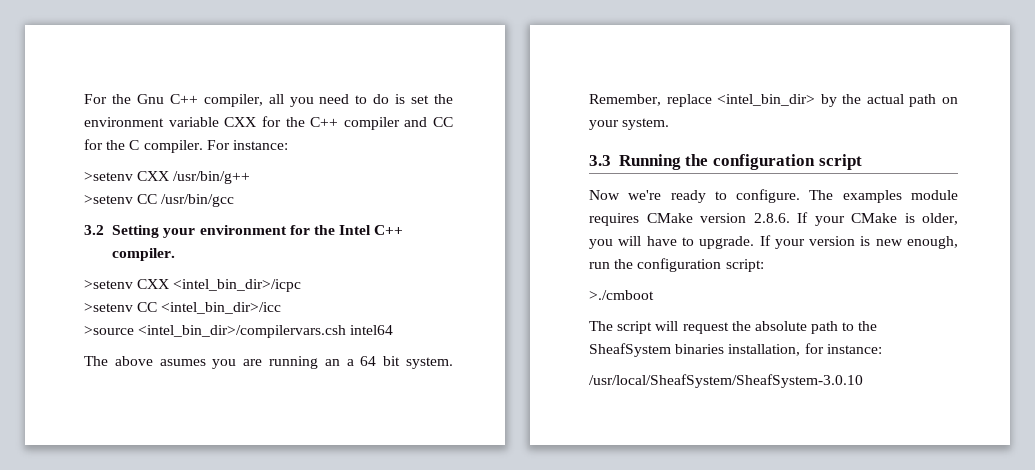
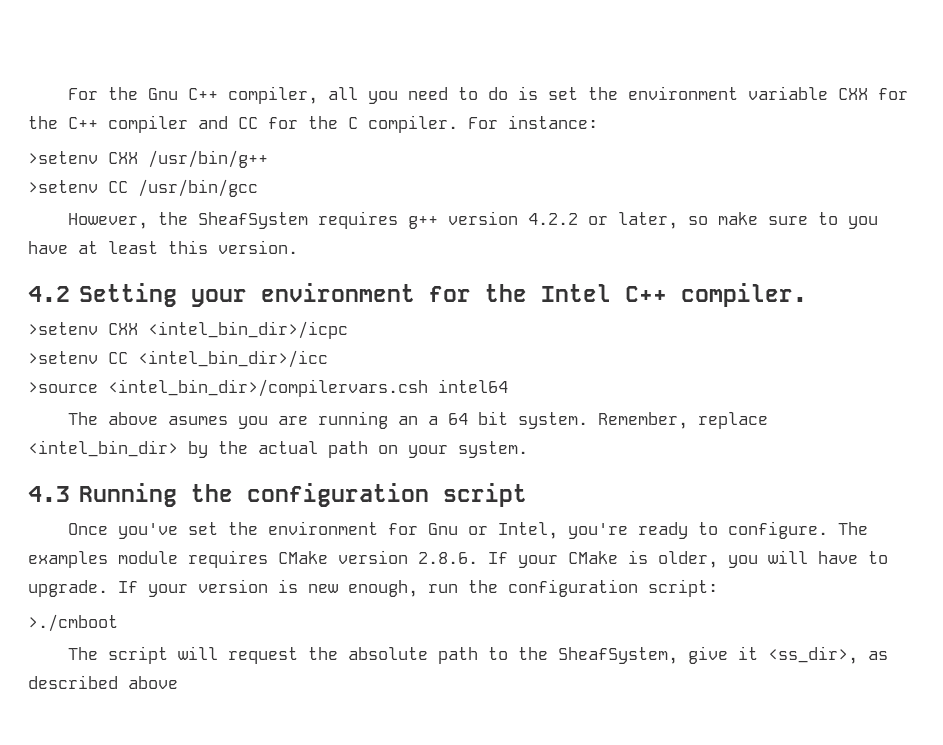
[84,225,104,235] 3.2 -> [68,211,879,229] [28,240,298,254] [28,286,70,302] However, the SheafSystem requires g++ version 4.2.2 or later, so make sure to you have at least this version. // 4.2
[589,155,611,166] 3.3 -> [28,486,70,502] 4.3
[589,190,662,200] Now we're -> [68,521,629,539] Once you've set the environment for Gnu or Intel, you're
[589,343,882,357] [589,374,863,388] SheafSystem binaries installation, for instance: // /usr/local/SheafSystem/SheafSystem-3.0.10 -> [558,646,889,664] [28,675,178,689] SheafSystem, give it <ss_dir>, as described above

